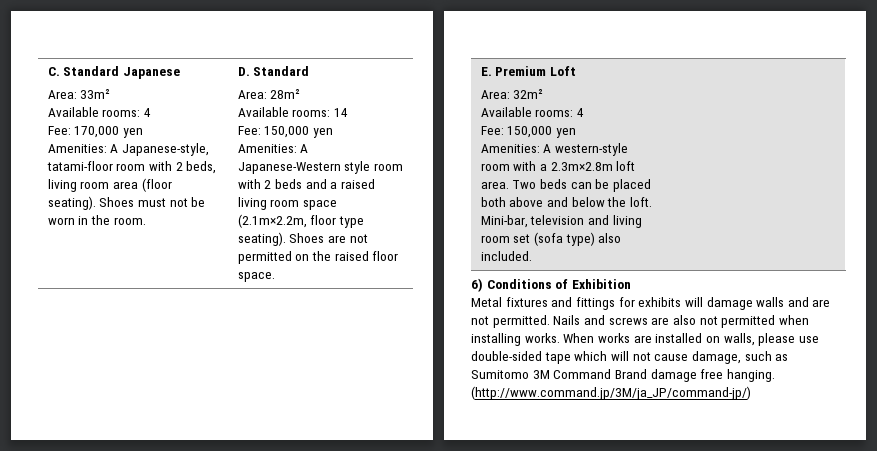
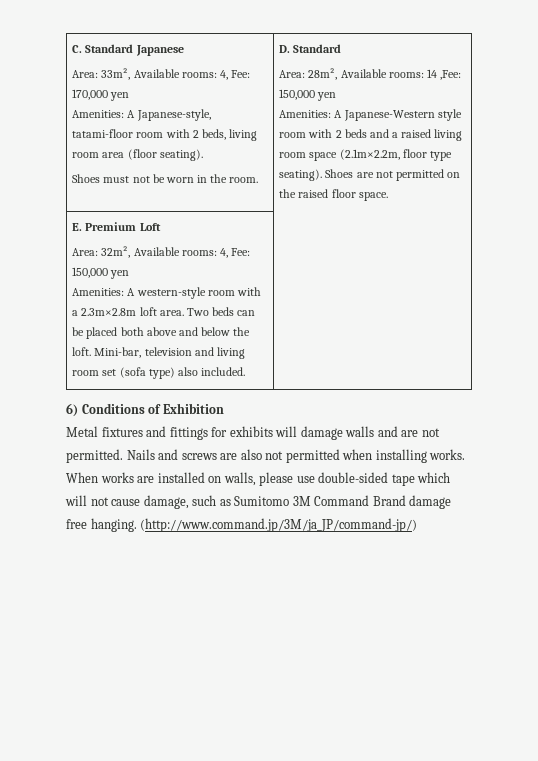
[80,89,111,99] [47,107,151,117] 33m² // Available rooms: 4 // -> [101,68,228,80] 33m², Available rooms: 4,
(96, 203) none -> (203, 155) //
[270,89,301,99] 28m² // -> [308,68,338,80] 28m²,
[237,126,261,135] // Fee: -> [439,70,461,80] ,Fee:
[513,89,544,99] [480,107,584,117] 32m² // Available rooms: 4 // -> [101,246,228,258] 32m², Available rooms: 4,

